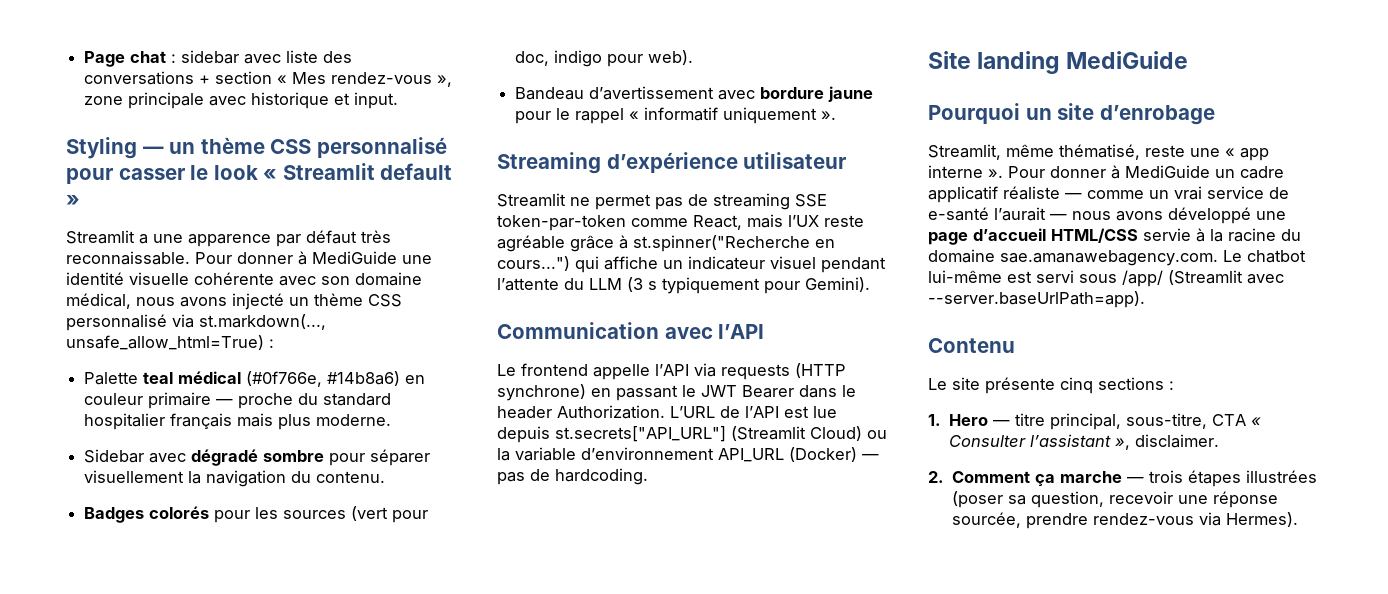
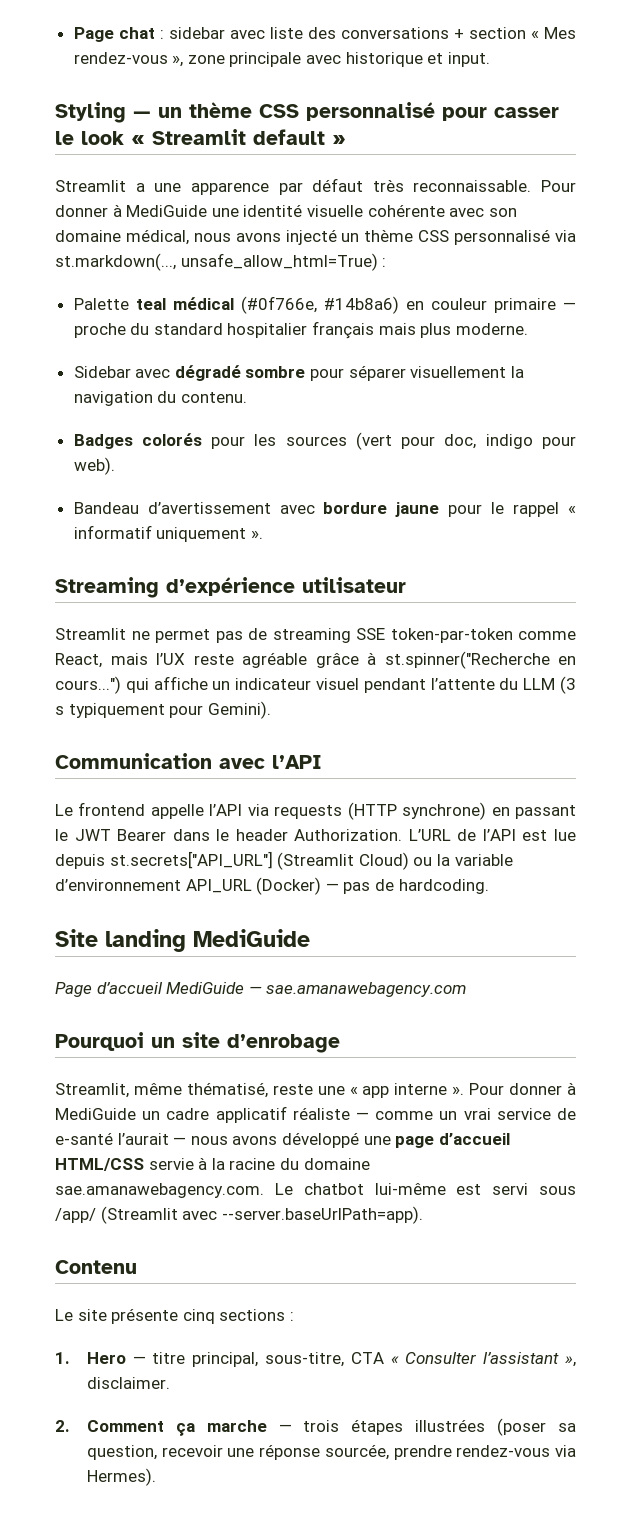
(1189, 60) none -> [55,982,467,997] // Page d’accueil MediGuide — sae.amanawebagency.com

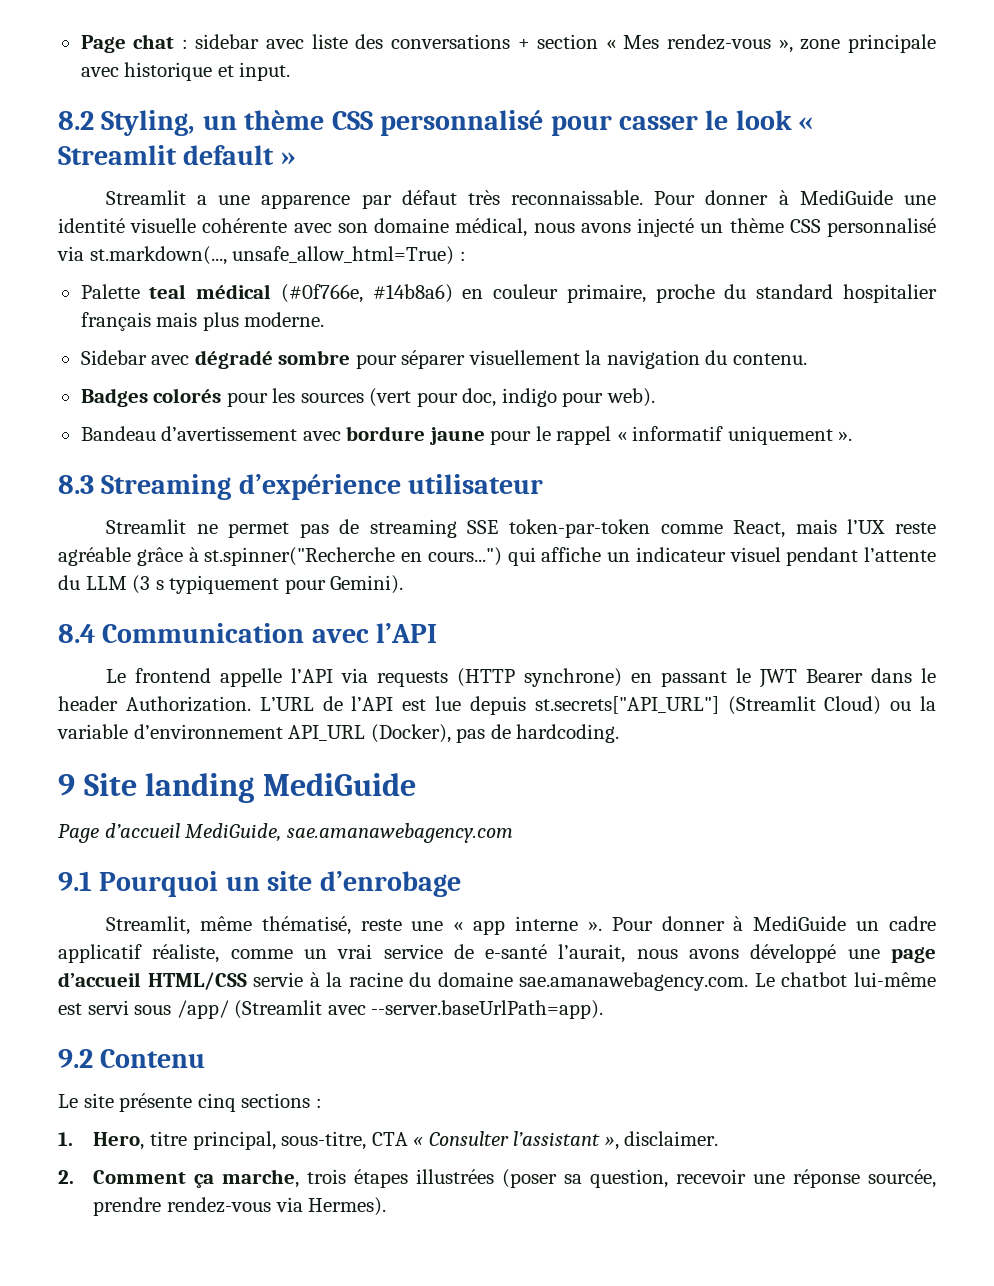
[55,102,151,123] Styling — -> [58,110,196,136] 8.2 Styling,
[493,298,577,313] primaire — -> [566,284,646,303] primaire,
(263, 535) none -> [58,475,94,494] 8.3
(271, 710) none -> [58,624,95,643] 8.4
[256,877,339,895] (Docker) — -> [370,724,451,743] (Docker),
(489, 886) none -> [58,774,75,796] 9
[166,982,262,994] MediGuide — -> [185,823,282,842] MediGuide,
(467, 989) none -> [58,871,92,891] 9.1
[292,1107,369,1120] réaliste — -> [152,944,220,963] réaliste,
[117,1133,187,1145] l’aurait — -> [558,944,626,963] l’aurait,
(423, 1215) none -> [58,1049,93,1068] 9.2
[86,1352,146,1364] Hero — -> [93,1132,145,1150] Hero,
[206,1420,292,1432] marche — -> [222,1169,300,1188] marche,

